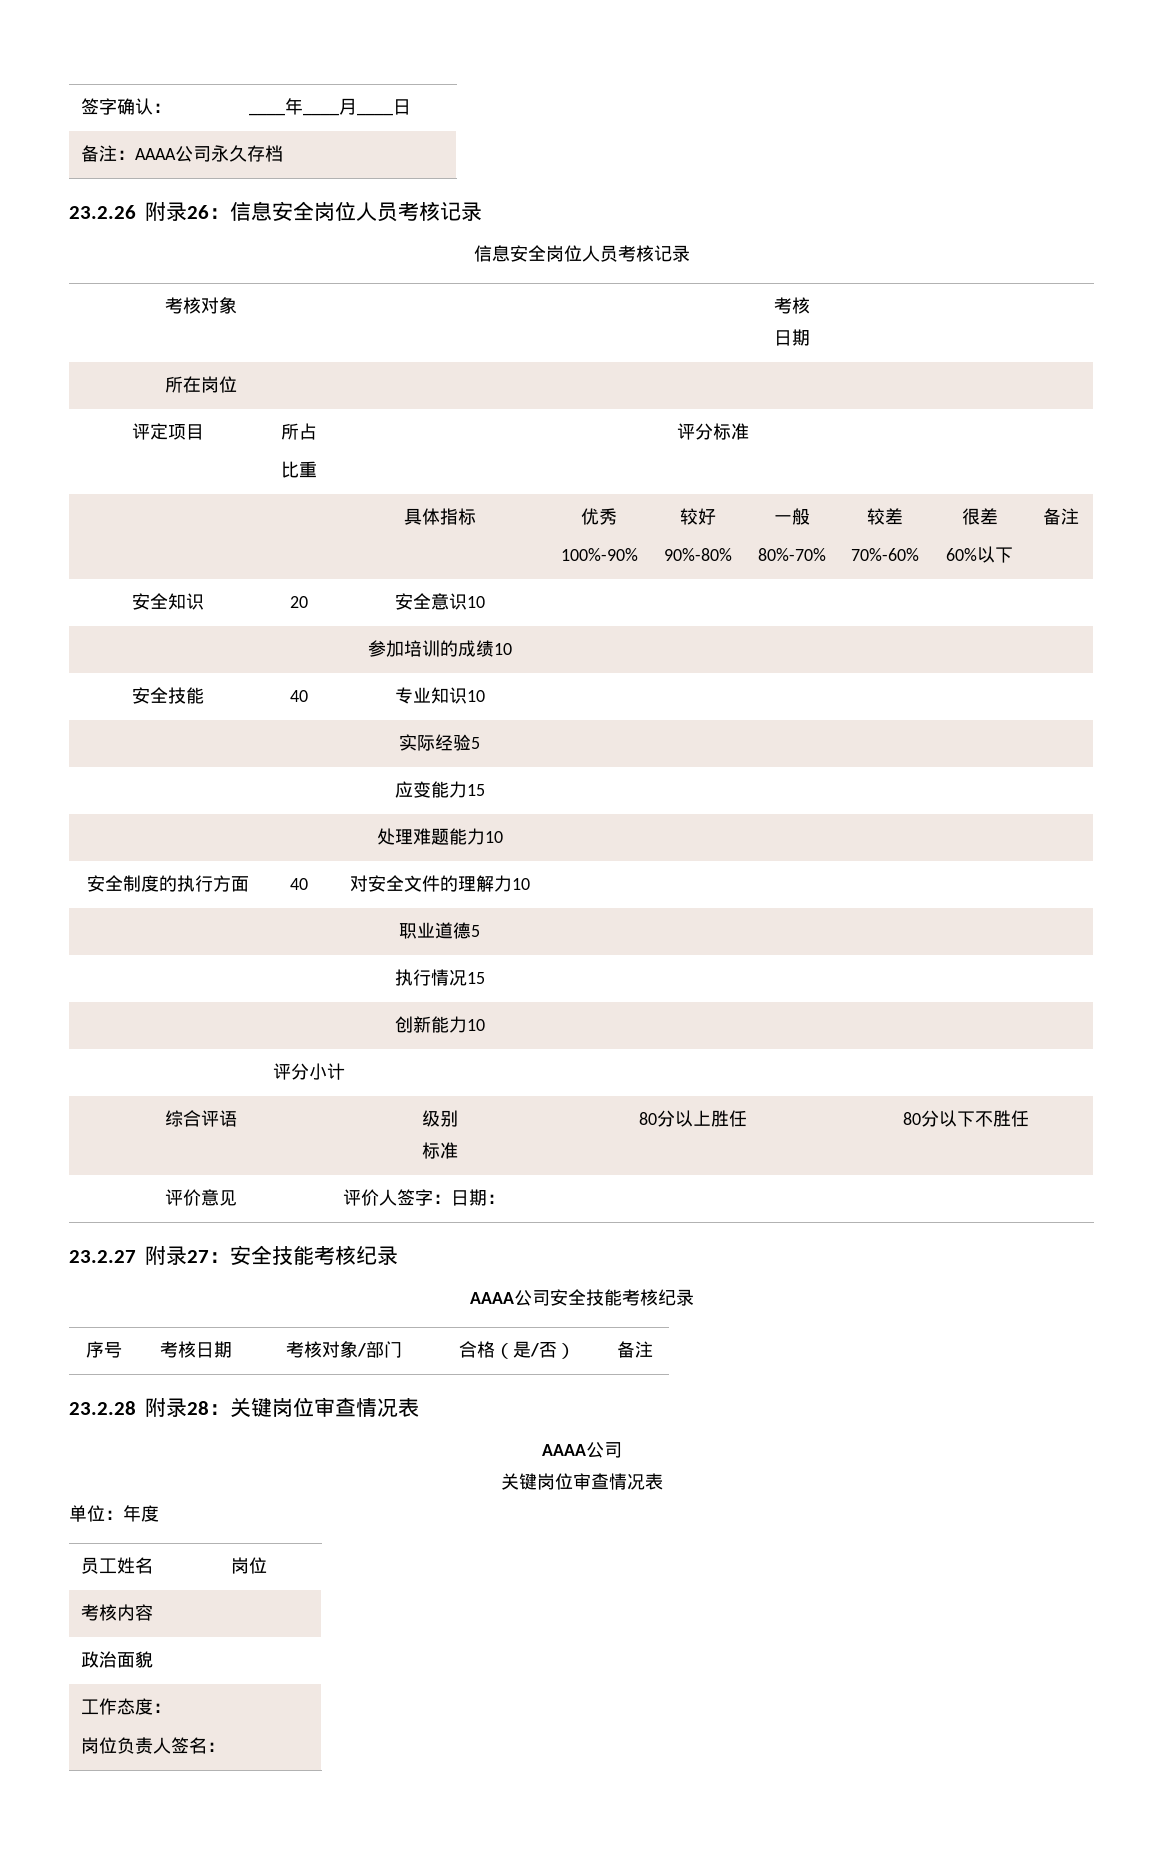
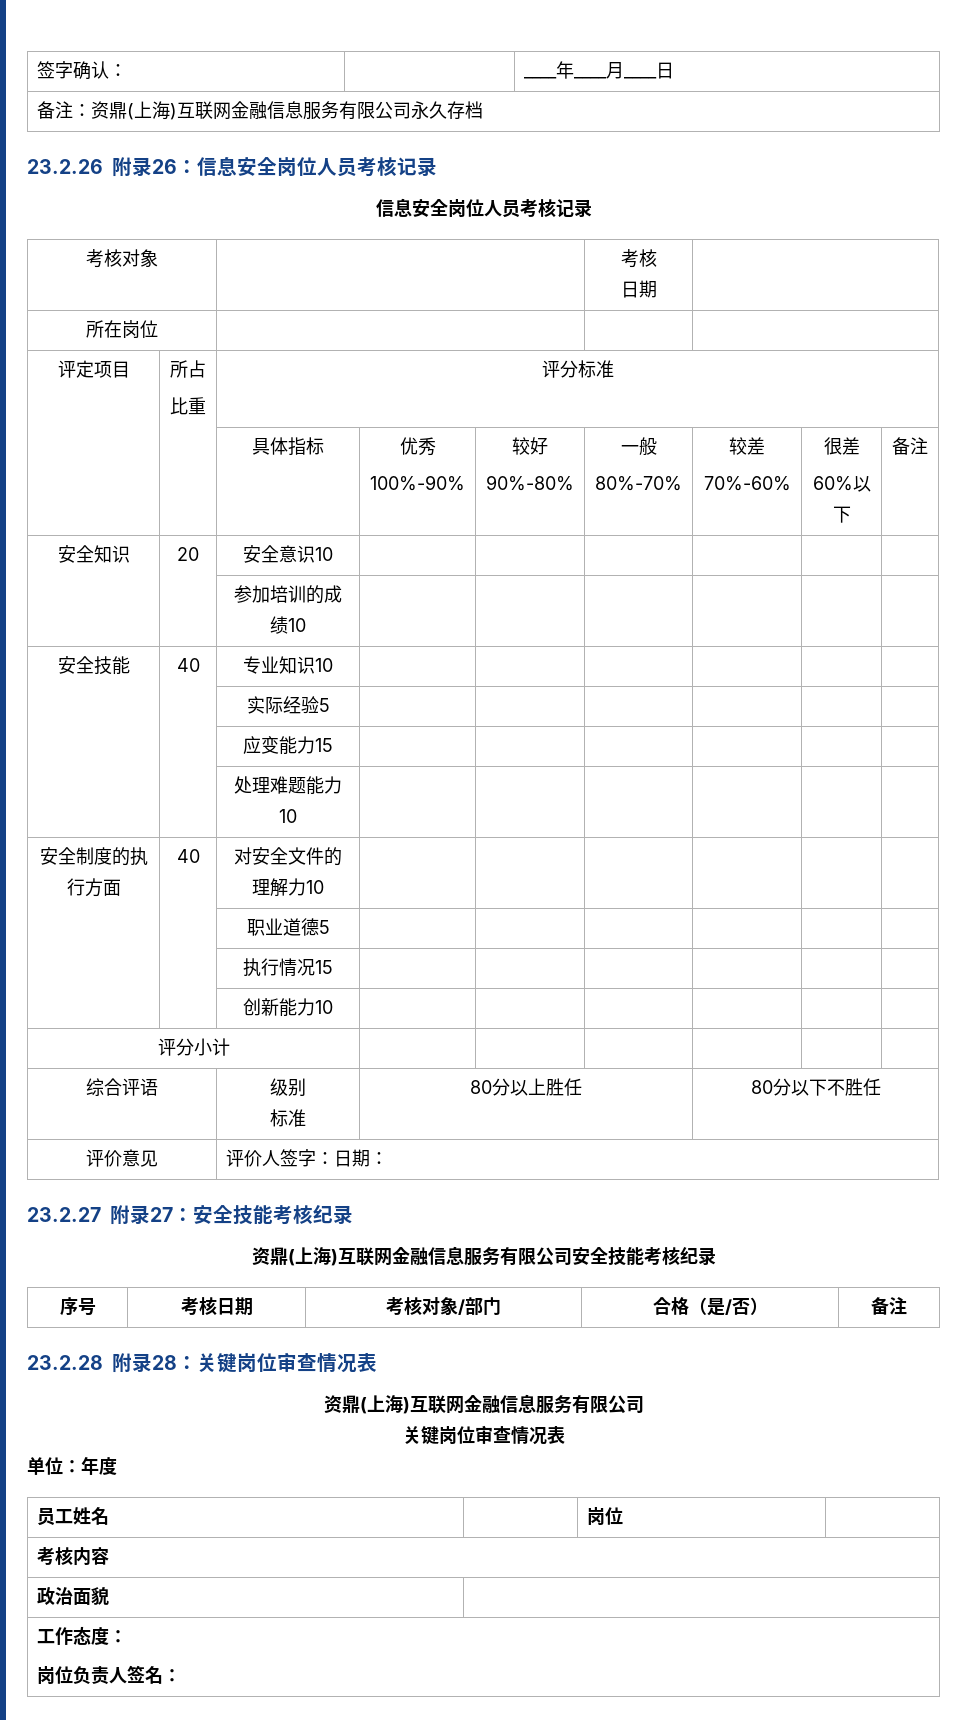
[135,148,177,160] AAAA -> [91,101,376,120] 资鼎(上海)互联网金融信息服务有限
[469,1292,514,1304] AAAA -> [251,1246,536,1266] 资鼎(上海)互联网金融信息服务有限
[541,1444,586,1456] AAAA -> [323,1394,608,1414] 资鼎(上海)互联网金融信息服务有限

